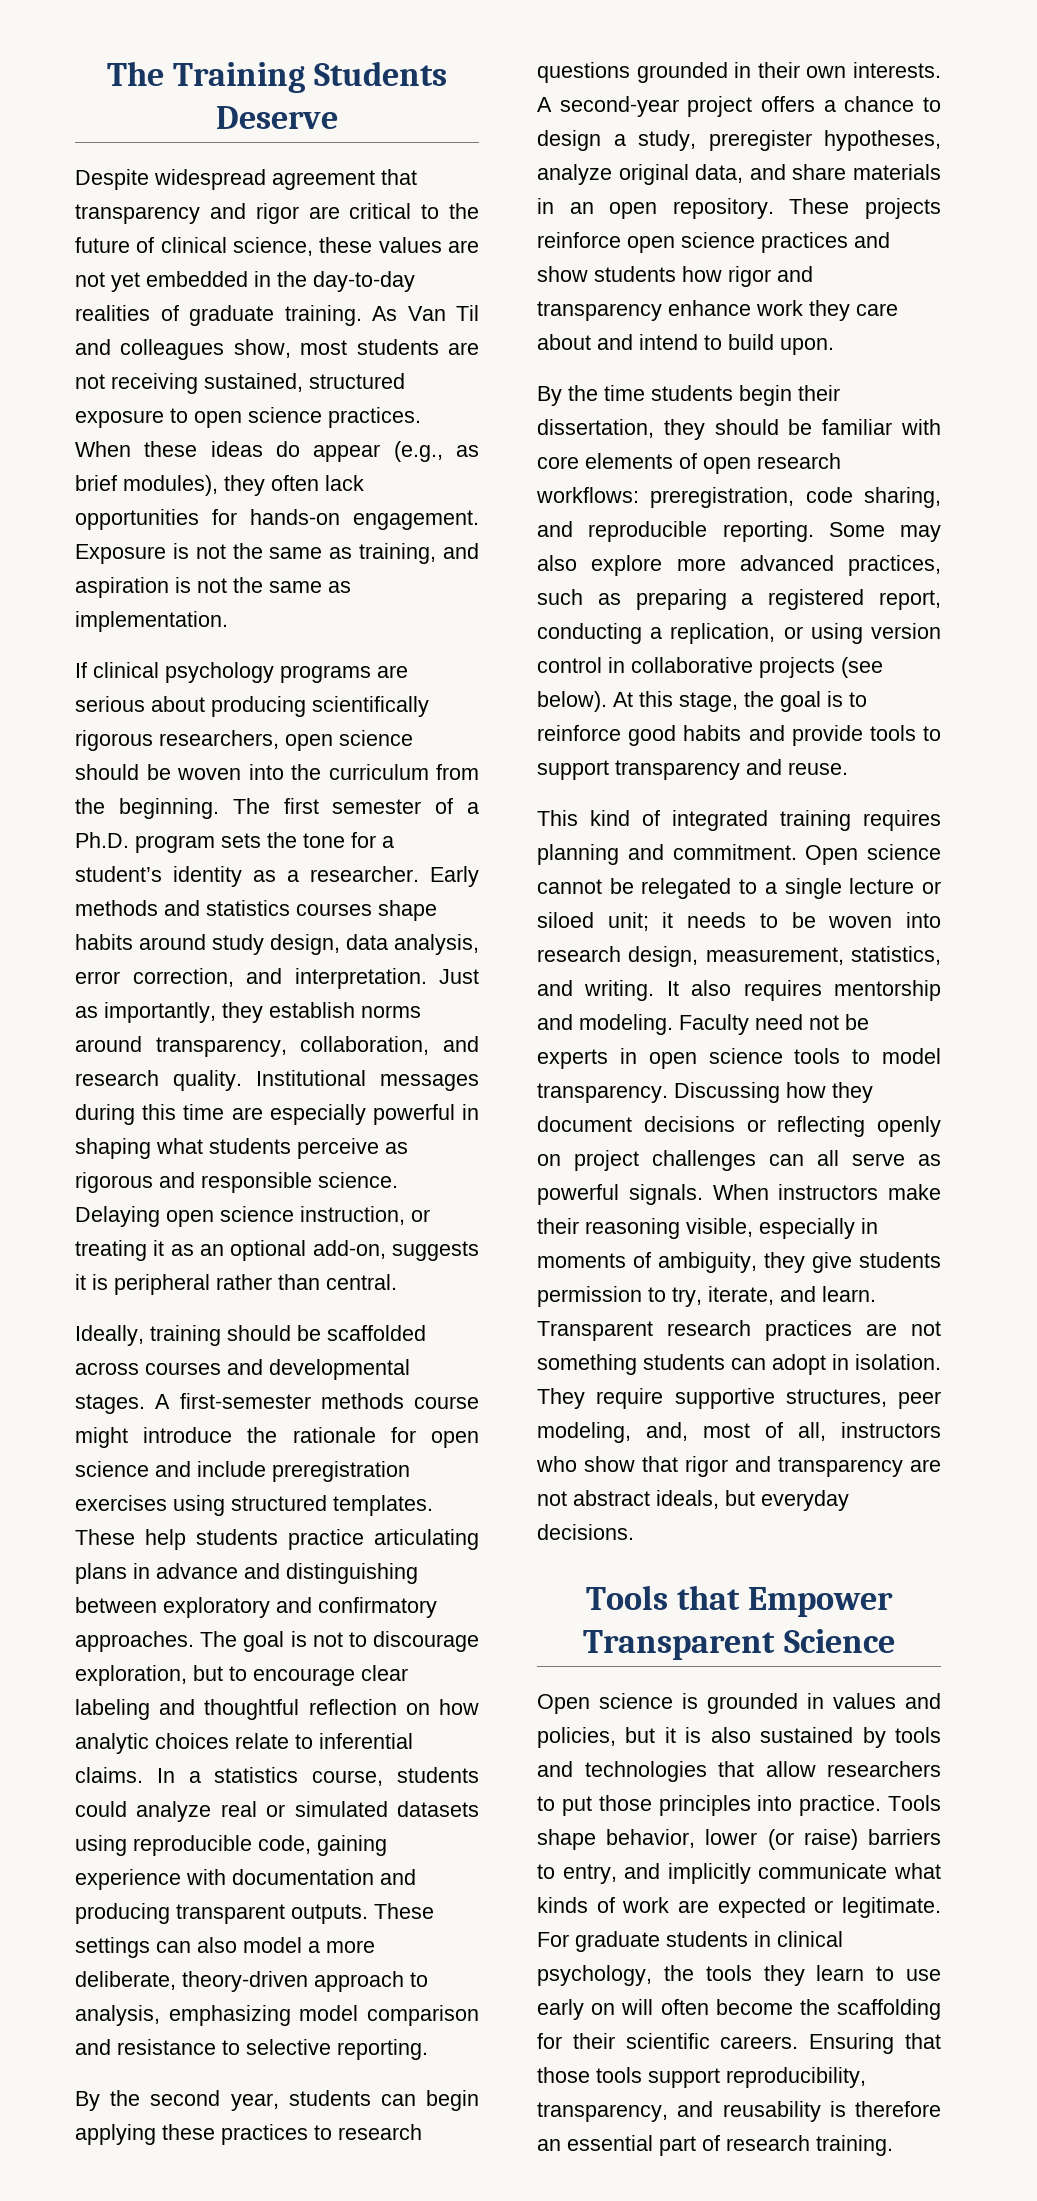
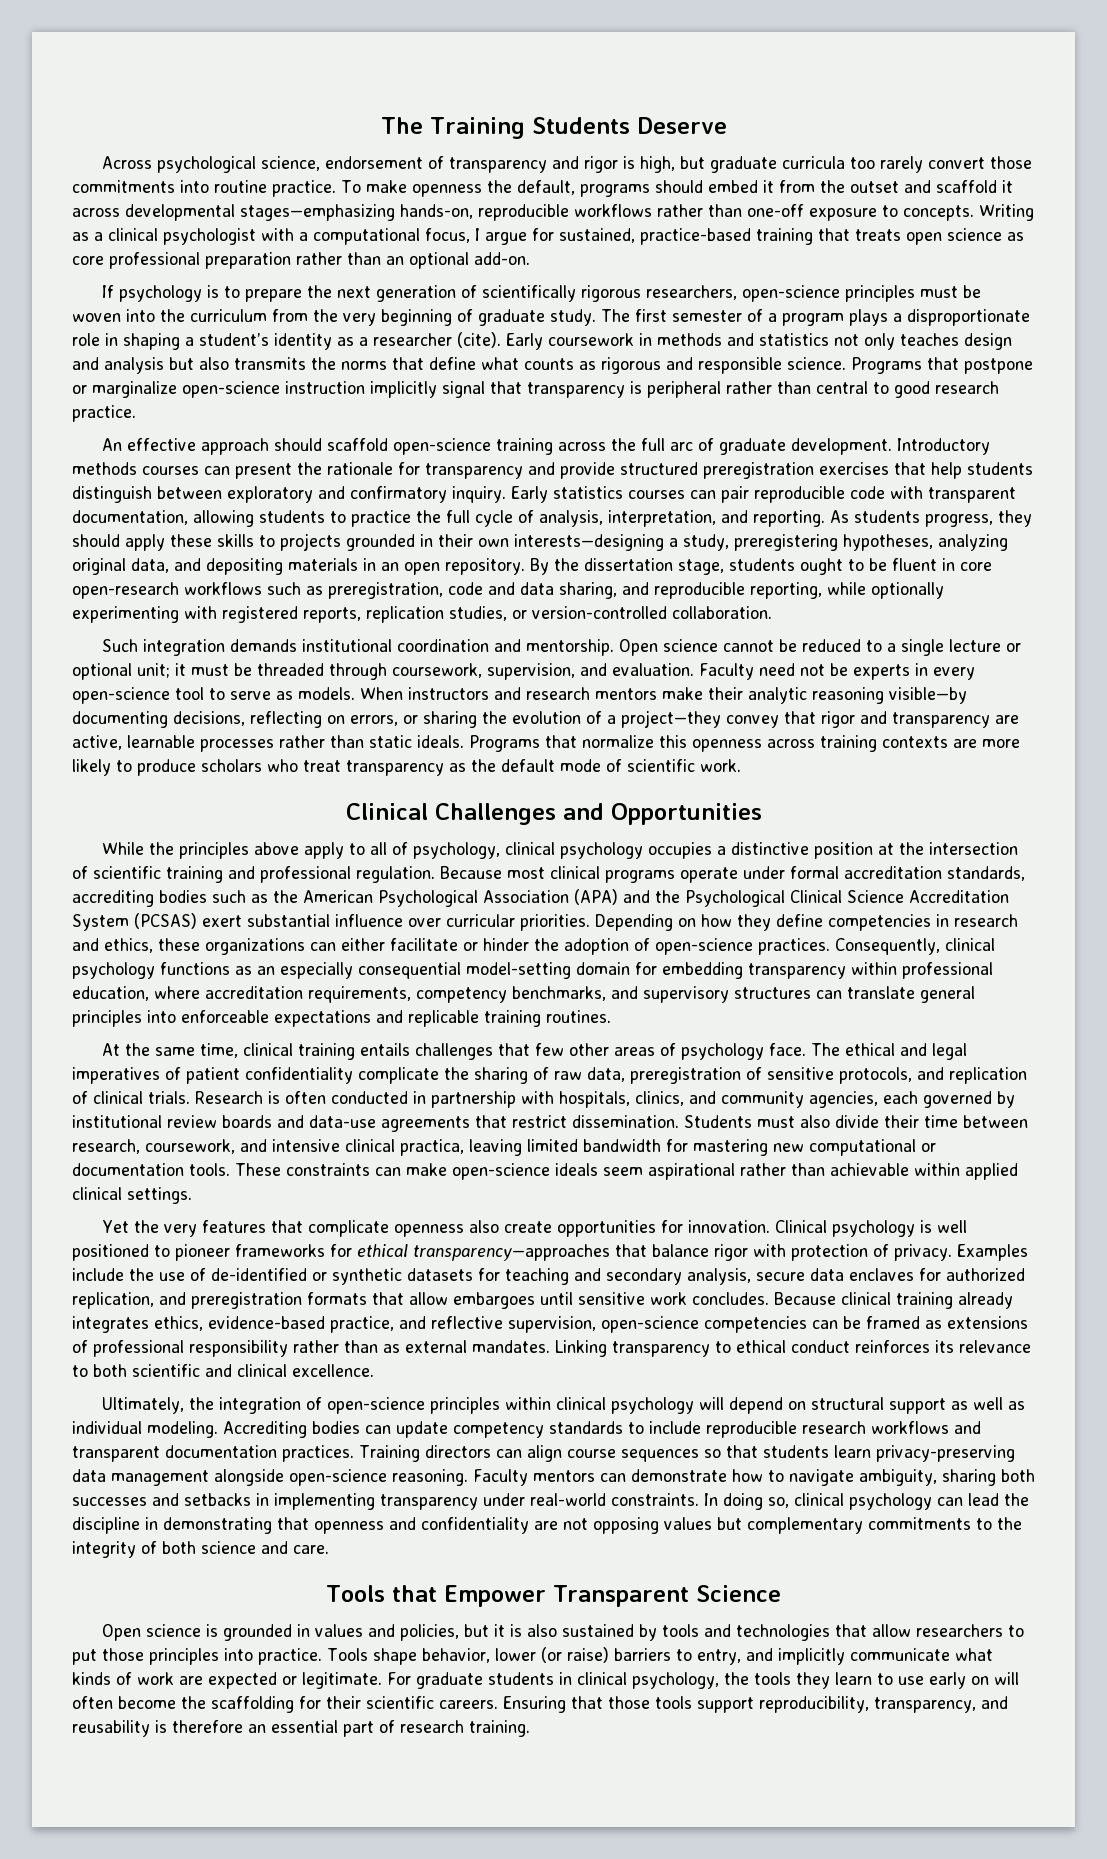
[75,169,417,190] [75,203,479,224] [75,237,479,256] [75,271,415,292] [75,305,479,326] [75,339,479,360] [75,373,405,394] [75,407,421,428] [75,441,479,462] [75,475,364,496] [75,509,479,530] [75,543,479,564] [75,577,351,598] [75,611,228,632] [75,662,408,683] [75,696,429,717] [75,730,413,751] [75,764,139,780] Despite widespread agreement that transparency and rigor are critical to the future of clinical science, these values are not yet embedded in the day-to-day realities of graduate training. As Van Til and colleagues show, most students are not receiving sustained, structured exposure to open science practices. When these ideas do appear (e.g., as brief modules), they often lack opportunities for hands-on engagement. Exposure is not the same as training, and aspiration is not the same as implementation. // If clinical psychology programs are serious about producing scientifically rigorous researchers, open science should -> [102,156,1033,173] [72,180,1013,197] [72,204,1034,221] [72,228,1024,245] [72,252,530,269] [102,285,959,302] Across psychological science, endorsement of transparency and rigor is high, but graduate curricula too rarely convert those commitments into routine practice. To make openness the default, programs should embed it from the outset and scaffold it across developmental stages—emphasizing hands-on, reproducible workflows rather than one-off exposure to concepts. Writing as a clinical psychologist with a computational focus, I argue for sustained, practice-based training that treats open science as core professional preparation rather than an optional add-on. // If psychology is to prepare the next generation of scientifically rigorous researchers, open-science principles must
[118,798,219,819] beginning. -> [343,309,596,326] very beginning of graduate study.
[75,832,376,853] Ph.D. program sets the tone for -> [782,309,1030,326] [72,333,180,350] program plays a disproportionate role in shaping
[310,866,479,887] [75,900,437,921] [75,934,479,955] [75,968,479,989] [75,1002,421,1023] [75,1036,480,1057] [75,1070,479,1091] [75,1104,479,1125] [75,1138,379,1159] researcher. Early methods and statistics courses shape habits around study design, data analysis, error correction, and interpretation. Just as importantly, they establish norms around transparency, collaboration, and research quality. Institutional messages during this time are especially powerful in shaping what students perceive -> [373,332,1012,350] [72,357,574,374] researcher (cite). Early coursework in methods and statistics not only teaches design and analysis but also transmits the norms that define what counts
[75,1206,430,1227] [75,1240,479,1261] [75,1274,397,1295] [75,1325,426,1346] [75,1359,410,1380] [75,1393,479,1414] [75,1427,479,1448] [75,1461,410,1482] [75,1495,433,1516] [75,1529,479,1550] [75,1563,418,1584] [75,1597,437,1618] [75,1631,479,1652] [75,1665,408,1686] [75,1699,479,1720] [75,1733,413,1754] [75,1767,480,1786] [75,1801,479,1822] [75,1835,387,1856] [75,1869,416,1890] [75,1903,434,1924] [75,1937,375,1958] [75,1971,428,1992] [75,2005,480,2026] [75,2039,428,2060] [75,2090,479,2111] [75,2124,422,2145] [537,62,941,83] [537,96,941,117] [537,130,941,151] [537,164,612,185] Delaying open science instruction, or treating it as an optional add-on, suggests it is peripheral rather than central. // Ideally, training should be scaffolded across courses and developmental stages. A first-semester methods course might introduce the rationale for open science and include preregistration exercises using structured templates. These help students practice articulating plans in advance and distinguishing between exploratory and confirmatory approaches. The goal is not to discourage exploration, but to encourage clear labeling and thoughtful reflection on how analytic choices relate to inferential claims. In a statistics course, students could analyze real or simulated datasets using reproducible code, gaining experience with documentation and producing transparent outputs. These settings can also model a more deliberate, theory-driven approach to analysis, emphasizing model comparison and resistance to selective reporting. // By the second year, students can begin applying these practices to research questions grounded in their own interests. A second-year project offers a chance to design a study, preregister hypotheses, analyze -> [851,357,1033,374] [72,381,999,398] [72,405,136,422] [102,438,991,455] [72,462,1033,479] [72,486,1016,503] [72,510,1032,527] [72,533,1008,551] Programs that postpone or marginalize open-science instruction implicitly signal that transparency is peripheral rather than central to good research practice. // An effective approach should scaffold open-science training across the full arc of graduate development. Introductory methods courses can present the rationale for transparency and provide structured preregistration exercises that help students distinguish between exploratory and confirmatory inquiry. Early statistics courses can pair reproducible code with transparent documentation, allowing students to practice the full cycle of analysis, interpretation, and reporting. As students progress, they should apply these skills to projects grounded in their own interests—designing a study, preregistering hypotheses, analyzing
[792,164,847,180] share -> [206,558,283,575] depositing
[789,198,941,219] [537,232,890,253] [537,266,813,287] [537,300,898,321] [537,334,834,355] [537,385,840,406] [537,419,941,440] [537,453,841,474] [536,487,941,508] [537,521,941,542] [537,555,941,576] [537,589,941,610] [537,623,941,644] [537,657,883,678] [537,691,867,712] [537,725,941,746] [537,759,848,780] [537,810,941,831] [537,844,797,865] These projects reinforce open science practices and show students how rigor and transparency enhance work they care about and intend to build upon. // By the time students begin their dissertation, they should be familiar with core elements of open research workflows: preregistration, code sharing, and reproducible reporting. Some may also explore more advanced practices, such as preparing a registered report, conducting a replication, or using version control in collaborative projects (see below). At this stage, the goal is to reinforce good habits and provide tools to support transparency and reuse. // This kind of integrated training requires planning and commitment. -> [530,558,992,575] [72,582,944,599] [72,606,772,623] [102,639,615,656] By the dissertation stage, students ought to be fluent in core open-research workflows such as preregistration, code and data sharing, and reproducible reporting, while optionally experimenting with registered reports, replication studies, or version-controlled collaboration. // Such integration demands institutional coordination and mentorship.
[641,878,732,899] relegated -> [802,639,862,652] reduced
[537,912,594,928] siloed -> [72,663,132,680] optional
[687,912,941,928] [537,946,941,967] [537,980,941,1001] [537,1014,673,1035] needs to be woven into research design, measurement, statistics, and writing. It also requires mentorship and modeling. -> [191,663,694,680] must be threaded through coursework, supervision, and evaluation.
[648,1048,941,1069] [537,1082,873,1103] [537,1116,941,1137] [537,1150,941,1171] [537,1184,941,1205] [537,1218,878,1239] [537,1252,941,1273] [537,1286,876,1307] [537,1320,941,1341] [537,1354,941,1375] [537,1388,941,1409] [537,1422,941,1443] [536,1456,635,1472] open science tools to model transparency. Discussing how they document decisions or reflecting openly on project challenges can all serve as powerful signals. When instructors make their reasoning visible, especially in moments of ambiguity, they give students permission to try, iterate, and learn. Transparent research practices are not something students can adopt in isolation. They require supportive structures, peer modeling, and, most of all, instructors who show -> [933,667,975,680] [72,687,967,704] [72,710,779,728] every open-science tool to serve as models. When instructors and research mentors make their analytic reasoning visible—by documenting decisions, reflecting on errors, or sharing the evolution of a project—they convey
[537,1490,849,1511] [537,1524,634,1540] not abstract ideals, but everyday decisions. -> [72,735,1020,752] [72,759,741,776] [345,803,762,825] [102,842,1019,859] [72,866,1025,883] [72,889,1009,907] [72,913,1018,931] [72,938,995,955] [72,962,993,979] [72,986,975,1003] [72,1010,611,1027] [102,1043,968,1060] [72,1067,1027,1084] [72,1091,1015,1108] [72,1115,1028,1132] [72,1139,936,1156] [72,1163,1018,1180] [72,1187,192,1204] [102,1220,968,1237] [72,1244,1028,1261] [72,1268,1025,1285] [72,1292,1013,1309] [72,1316,1028,1333] [72,1340,1031,1357] [72,1364,374,1377] [102,1397,1026,1414] [72,1421,981,1438] [72,1445,1015,1462] [72,1469,1035,1486] [72,1493,1029,1510] [72,1517,1022,1534] [72,1541,329,1558] active, learnable processes rather than static ideals. Programs that normalize this openness across training contexts are more likely to produce scholars who treat transparency as the default mode of scientific work. // Clinical Challenges and Opportunities // While the principles above apply to all of psychology, clinical psychology occupies a distinctive position at the intersection of scientific training and professional regulation. Because most clinical programs operate under formal accreditation standards, accrediting bodies such as the American Psychological Association (APA) and the Psychological Clinical Science Accreditation System (PCSAS) exert substantial influence over curricular priorities. Depending on how they define competencies in research and ethics, these organizations can either facilitate or hinder the adoption of open-science practices. Consequently, clinical psychology functions as an especially consequential model-setting domain for embedding transparency within professional education, where accreditation requirements, competency benchmarks, and supervisory structures can translate general principles into enforceable expectations and replicable training routines. // At the same time, clinical training entails challenges that few other areas of psychology face. The ethical and legal imperatives of patient confidentiality complicate the sharing of raw data, preregistration of sensitive protocols, and replication of clinical trials. Research is often conducted in partnership with hospitals, clinics, and community agencies, each governed by institutional review boards and data-use agreements that restrict dissemination. Students must also divide their time between research, coursework, and intensive clinical practica, leaving limited bandwidth for mastering new computational or documentation tools. These constraints can make open-science ideals seem aspirational rather than achievable within applied clinical settings. // Yet the very features that complicate openness also create opportunities for innovation. Clinical psychology is well positioned to pioneer frameworks for ethical transparency—approaches that balance rigor with protection of privacy. Examples include the use of de-identified or synthetic datasets for teaching and secondary analysis, secure data enclaves for authorized replication, and preregistration formats that allow embargoes until sensitive work concludes. Because clinical training already integrates ethics, evidence-based practice, and reflective supervision, open-science competencies can be framed as extensions of professional responsibility rather than as external mandates. Linking transparency to ethical conduct reinforces its relevance to both scientific and clinical excellence. // Ultimately, the integration of open-science principles within clinical psychology will depend on structural support as well as individual modeling. Accrediting bodies can update competency standards to include reproducible research workflows and transparent documentation practices. Training directors can align course sequences so that students learn privacy-preserving data management alongside open-science reasoning. Faculty mentors can demonstrate how to navigate ambiguity, sharing both successes and setbacks in implementing transparency under real-world constraints. In doing so, clinical psychology can lead the discipline in demonstrating that openness and confidentiality are not opposing values but complementary commitments to the integrity of both science and care.

